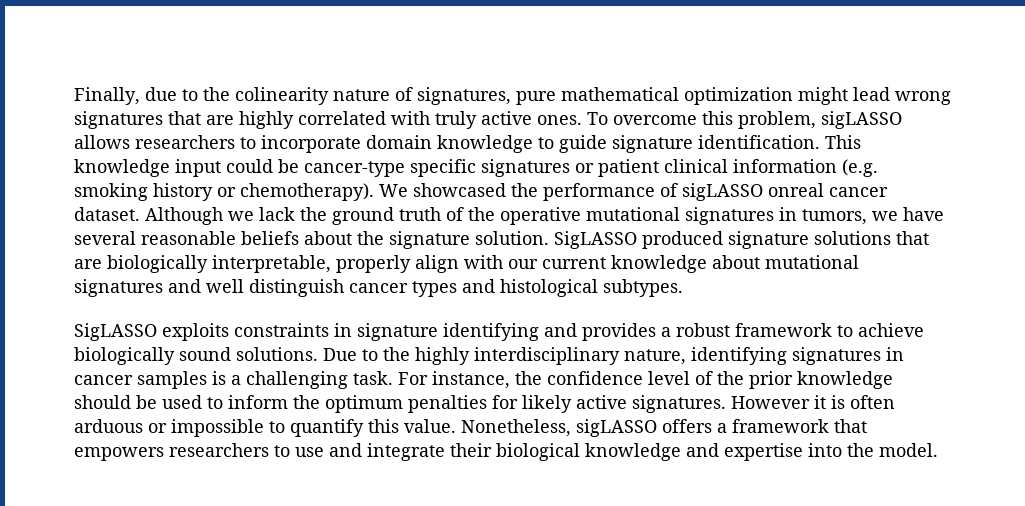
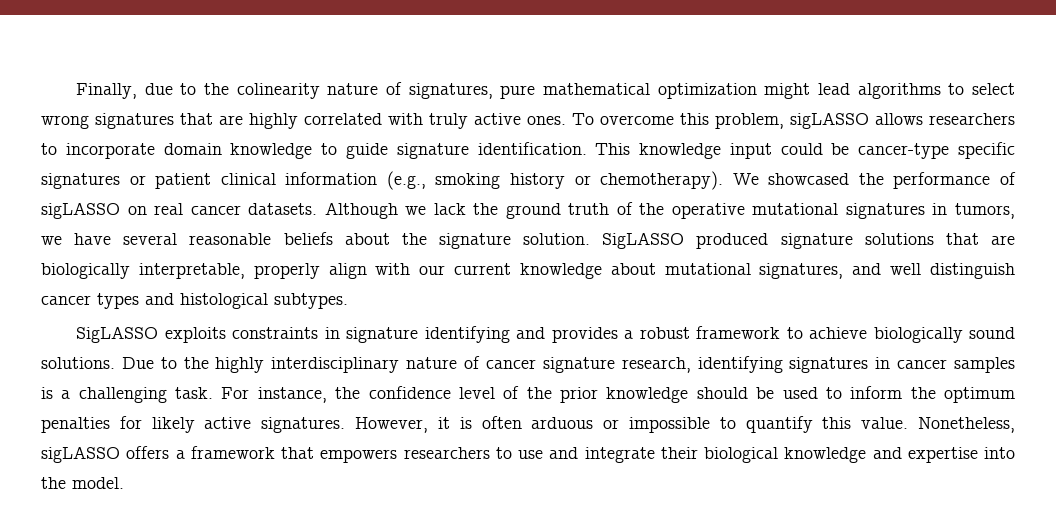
(890, 94) none -> [857,83,1016,99] algorithms to select
[842,159,878,177] (e.g. -> [386,171,426,190] (e.g.,
[768,183,888,197] [74,207,140,221] onreal cancer dataset. -> [127,203,318,215] on real cancer datasets.
[74,279,163,297] signatures -> [759,263,844,279] signatures,
[624,349,686,365] nature, -> [406,356,691,373] nature of cancer signature research,
[731,396,810,409] However -> [355,417,429,433] However,

